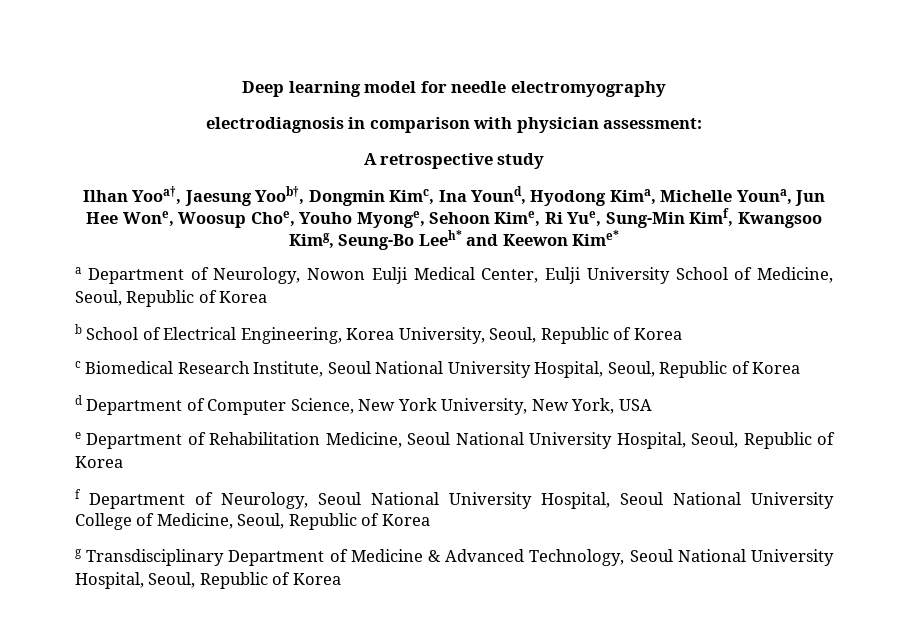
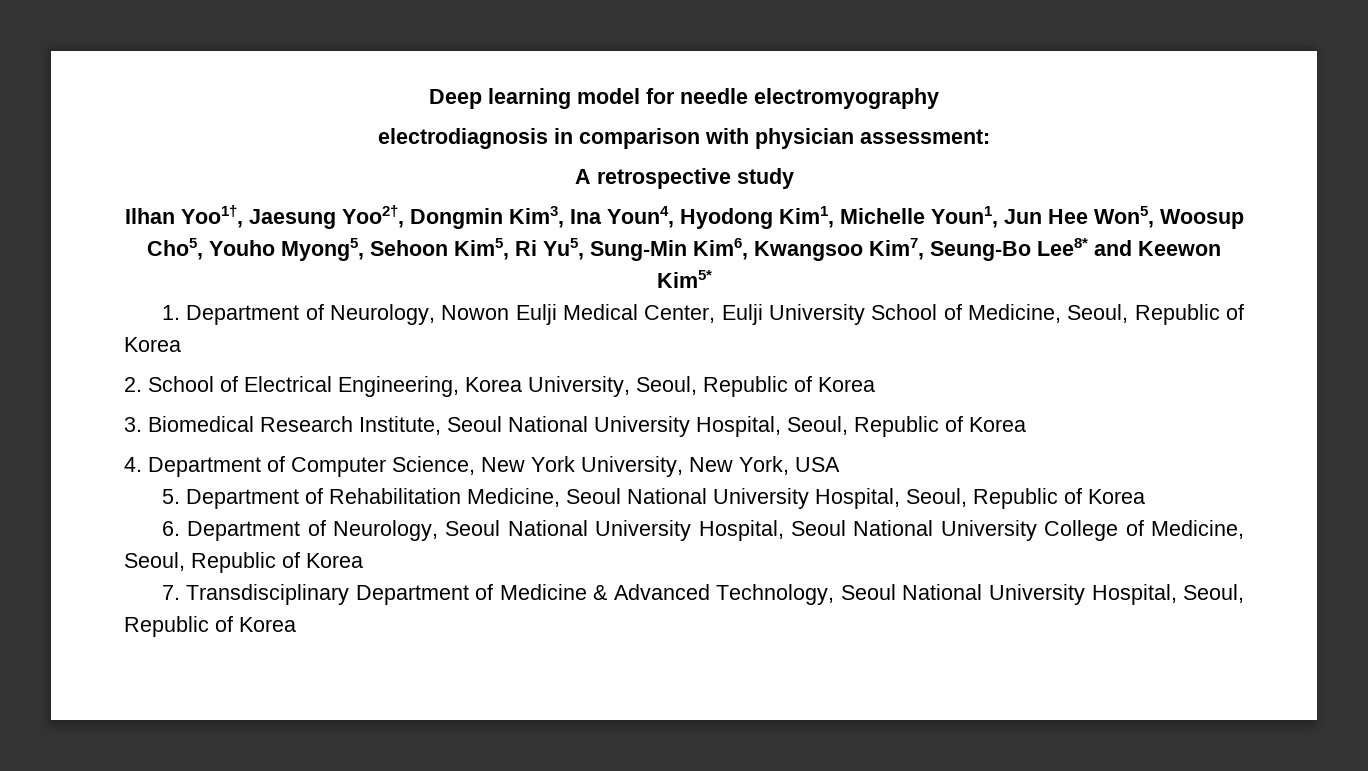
[132,186,826,206] [86,208,822,228] [288,230,620,250] [75,267,81,274] Yooa†, Jaesung Yoob†, Dongmin Kimc, Ina Yound, Hyodong Kima, Michelle Youna, Jun Hee Wone, Woosup Choe, Youho Myonge, Sehoon Kime, Ri Yue, Sung-Min Kimf, Kwangsoo Kimg, Seung-Bo Leeh* and Keewon Kime* // a -> [180,205,1244,229] [147,238,1221,261] [656,270,712,288] [161,305,180,320] Yoo1†, Jaesung Yoo2†, Dongmin Kim3, Ina Youn4, Hyodong Kim1, Michelle Youn1, Jun Hee Won5, Woosup Cho5, Youho Myong5, Sehoon Kim5, Ri Yu5, Sung-Min Kim6, Kwangsoo Kim7, Seung-Bo Lee8* and Keewon Kim5* // 1.
[75,324,82,334] b -> [124,377,142,392] 2.
[75,361,81,368] c -> [124,417,142,432] 3.
[75,395,82,405] d -> [124,457,142,472] 4.
[75,432,81,439] e -> [161,489,180,504] 5.
[75,489,81,499] f -> [161,521,180,536] 6.
[75,549,82,559] g -> [161,585,180,600] 7.

